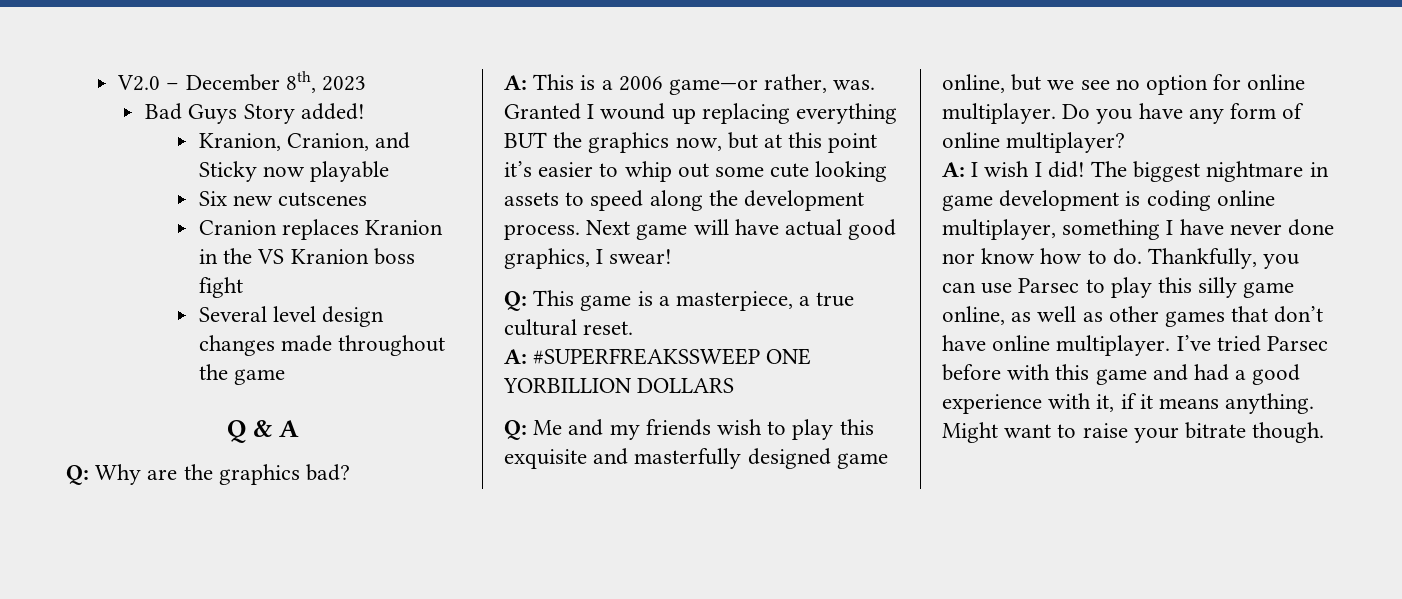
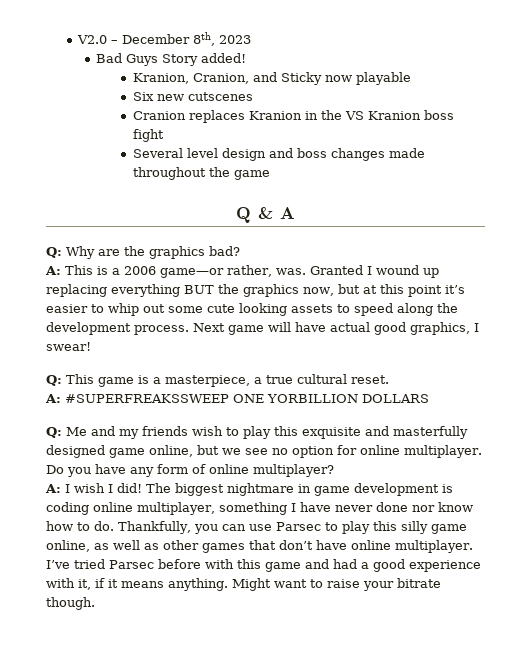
(385, 316) none -> [268,148,327,158] and boss

